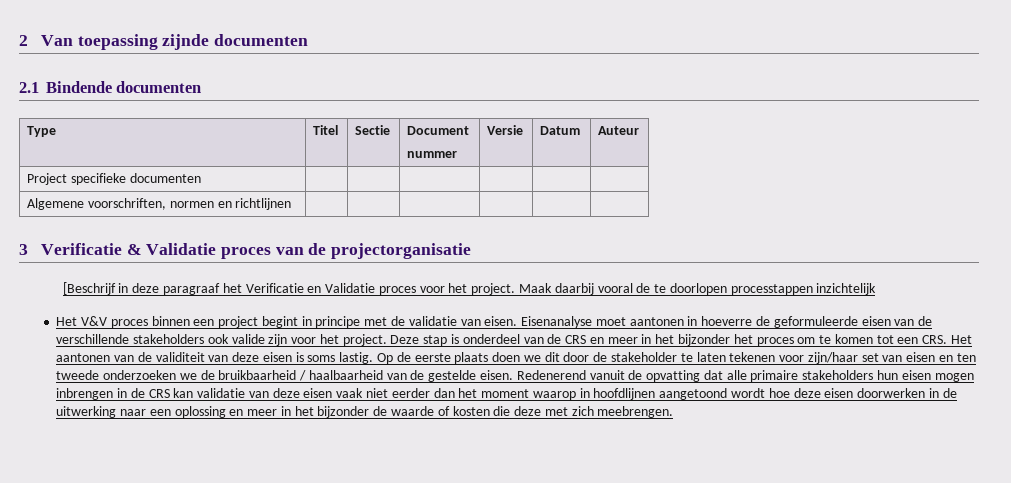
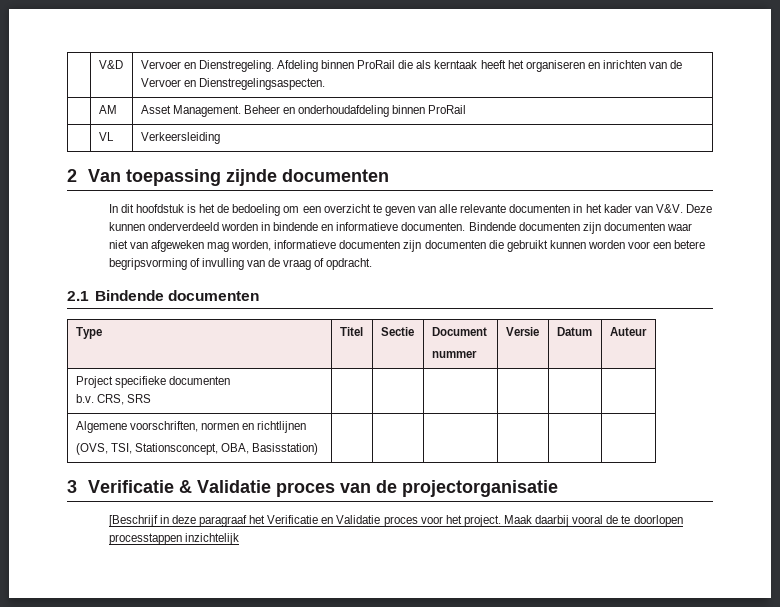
(19, 40) none -> [98,60,123,69] [140,60,683,72] [140,78,325,90] [98,105,117,114] [140,105,467,117] [98,132,114,141] [140,132,220,144] | V&D | Vervoer en Dienstregeling. Afdeling binnen ProRail die als kerntaak heeft het organiseren en inrichten van de Vervoer en Dienstregelingsaspecten. // | AM | Asset Management. Beheer en onderhoudafdeling binnen ProRail // | VL | Verkeersleiding //
(308, 40) none -> [108,204,712,216] [108,222,693,234] [108,240,706,252] [108,258,373,270] // In dit hoofdstuk is het de bedoeling om een overzicht te geven van alle relevante documenten in het kader van V&V. Deze kunnen onderverdeeld worden in bindende en informatieve documenten. Bindende documenten zijn documenten waar niet van afgeweken mag worden, informatieve documenten zijn documenten die gebruikt kunnen worden voor een betere begripsvorming of invulling van de vraag of opdracht.
(201, 178) none -> [75,394,151,405] // b.v. CRS, SRS
(292, 204) none -> [75,443,319,455] // (OVS, TSI, Stationsconcept, OBA, Basisstation)
[56,316,933,328] [56,334,973,346] [56,352,976,364] [56,370,974,382] [56,388,957,400] [56,406,674,418] // Het V&V proces binnen een project begint in principe met de validatie van eisen. Eisenanalyse moet aantonen in hoeverre de geformuleerde eisen van de verschillende stakeholders ook valide zijn voor het project. Deze stap is onderdeel van de CRS en meer in het bijzonder het proces om te komen tot een CRS. Het aantonen van de validiteit van deze eisen is soms lastig. Op de eerste plaats doen we dit door de stakeholder te laten tekenen voor zijn/haar set van eisen en ten tweede onderzoeken we de bruikbaarheid / haalbaarheid van de gestelde eisen. Redenerend vanuit de opvatting dat alle primaire stakeholders hun eisen mogen inbrengen in de CRS kan validatie van deze eisen vaak niet eerder dan het moment waarop in hoofdlijnen aangetoond wordt hoe deze eisen doorwerken in de uitwerking naar een oplossing en meer in het bijzonder de waarde of kosten die deze met zich meebrengen. -> (239, 539) none

